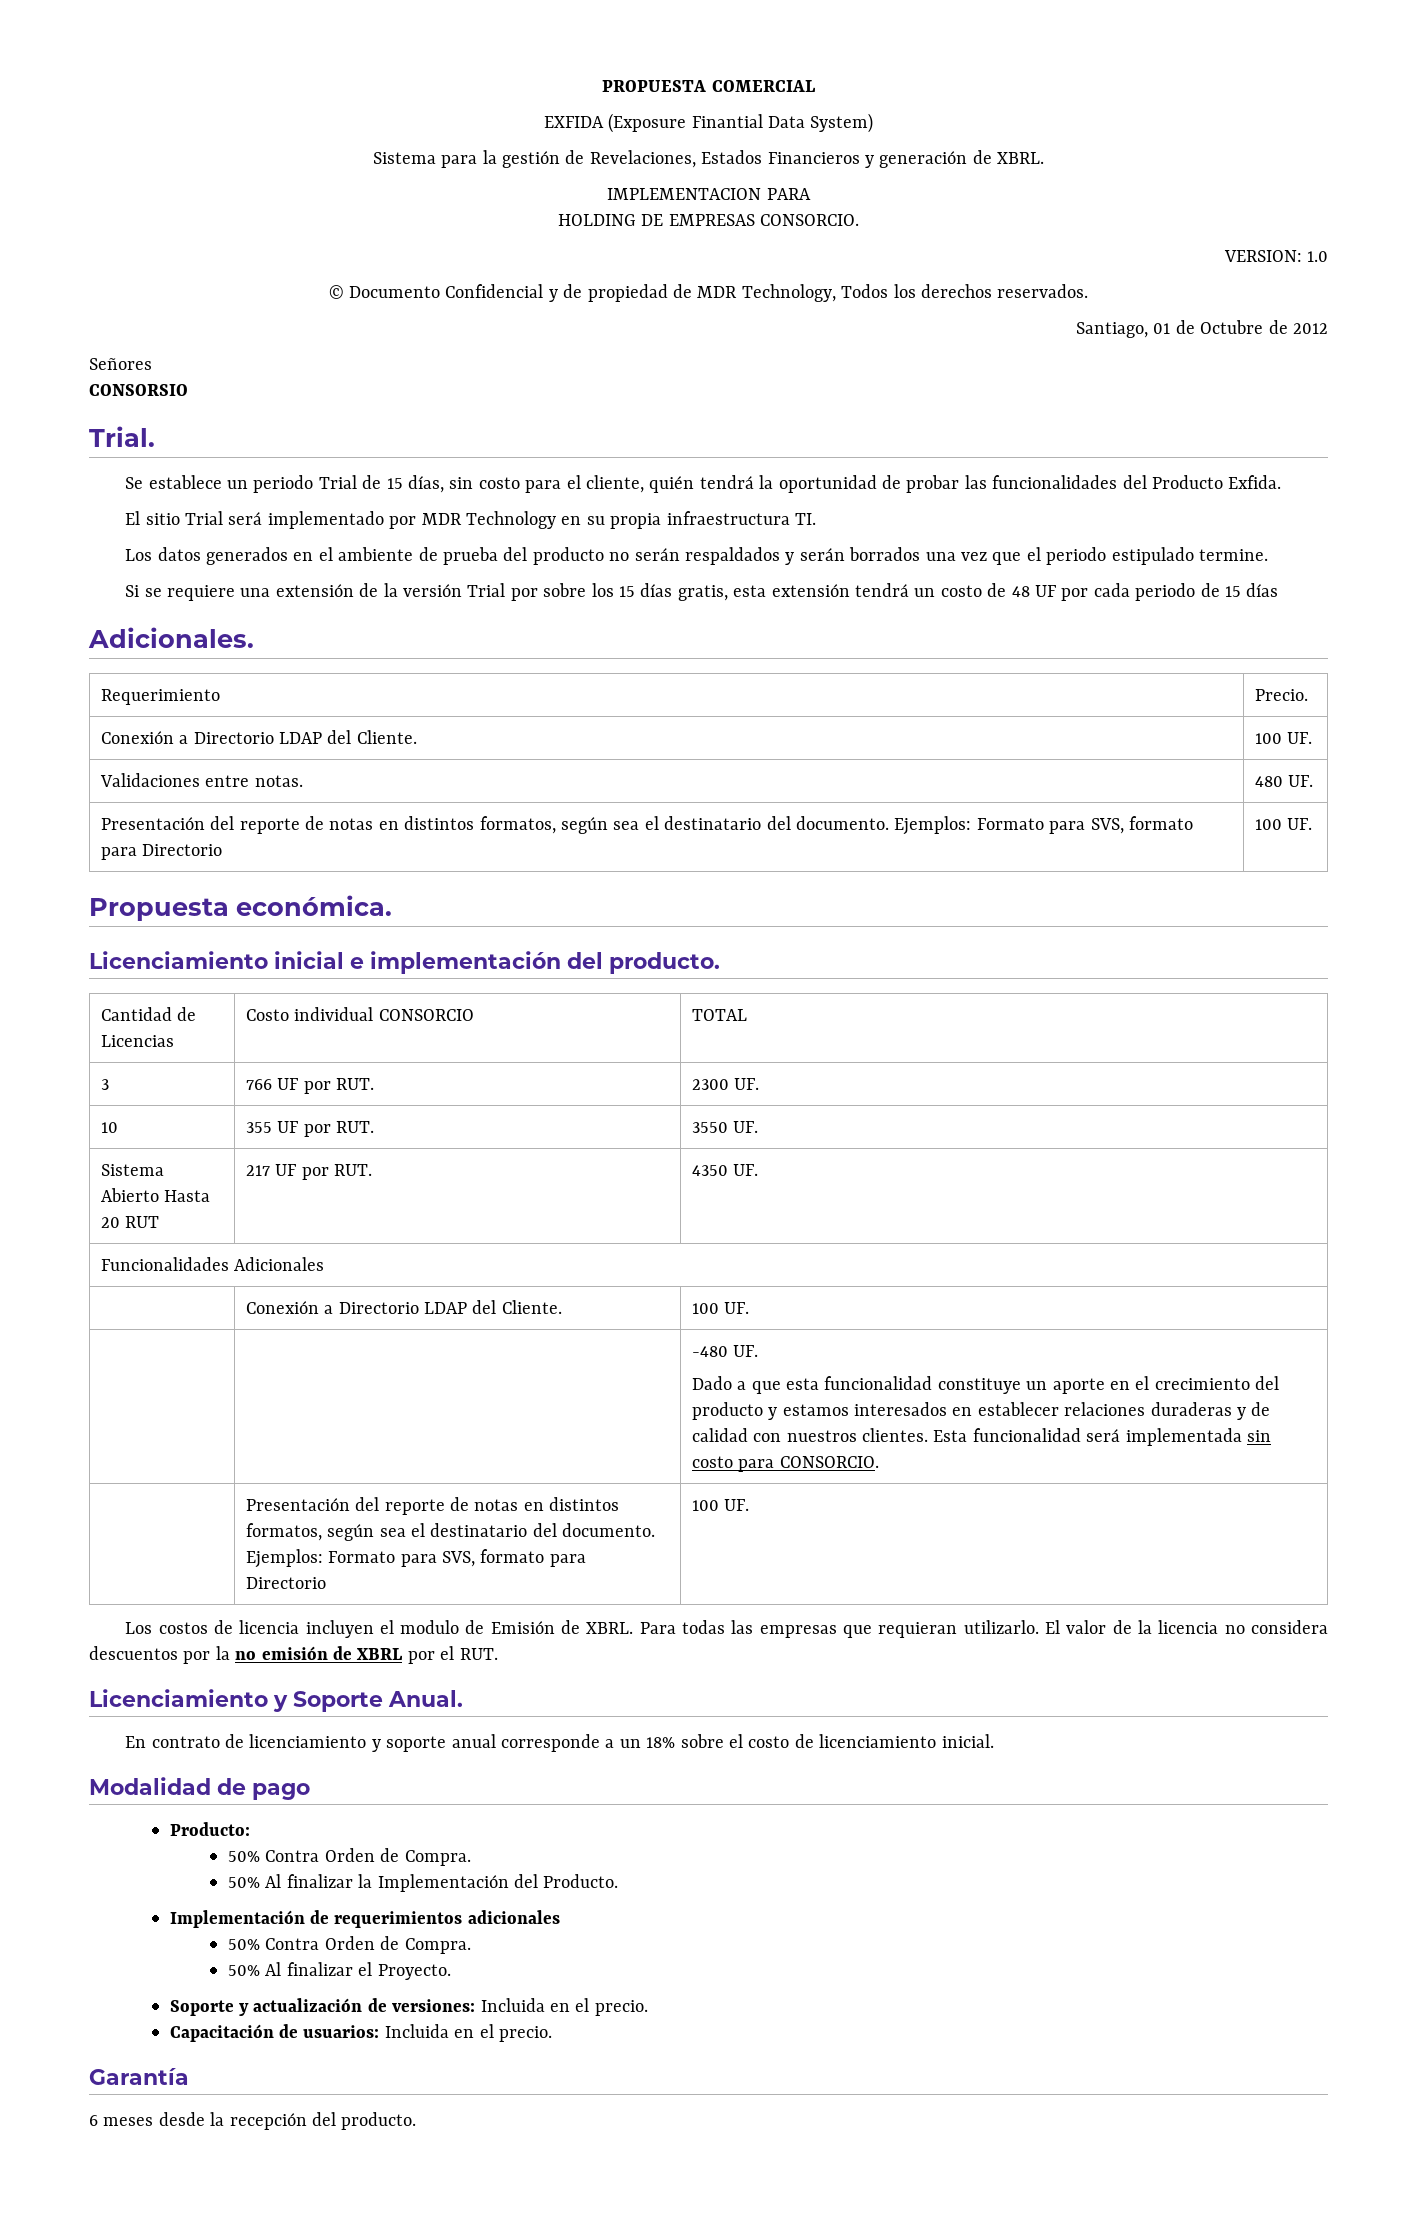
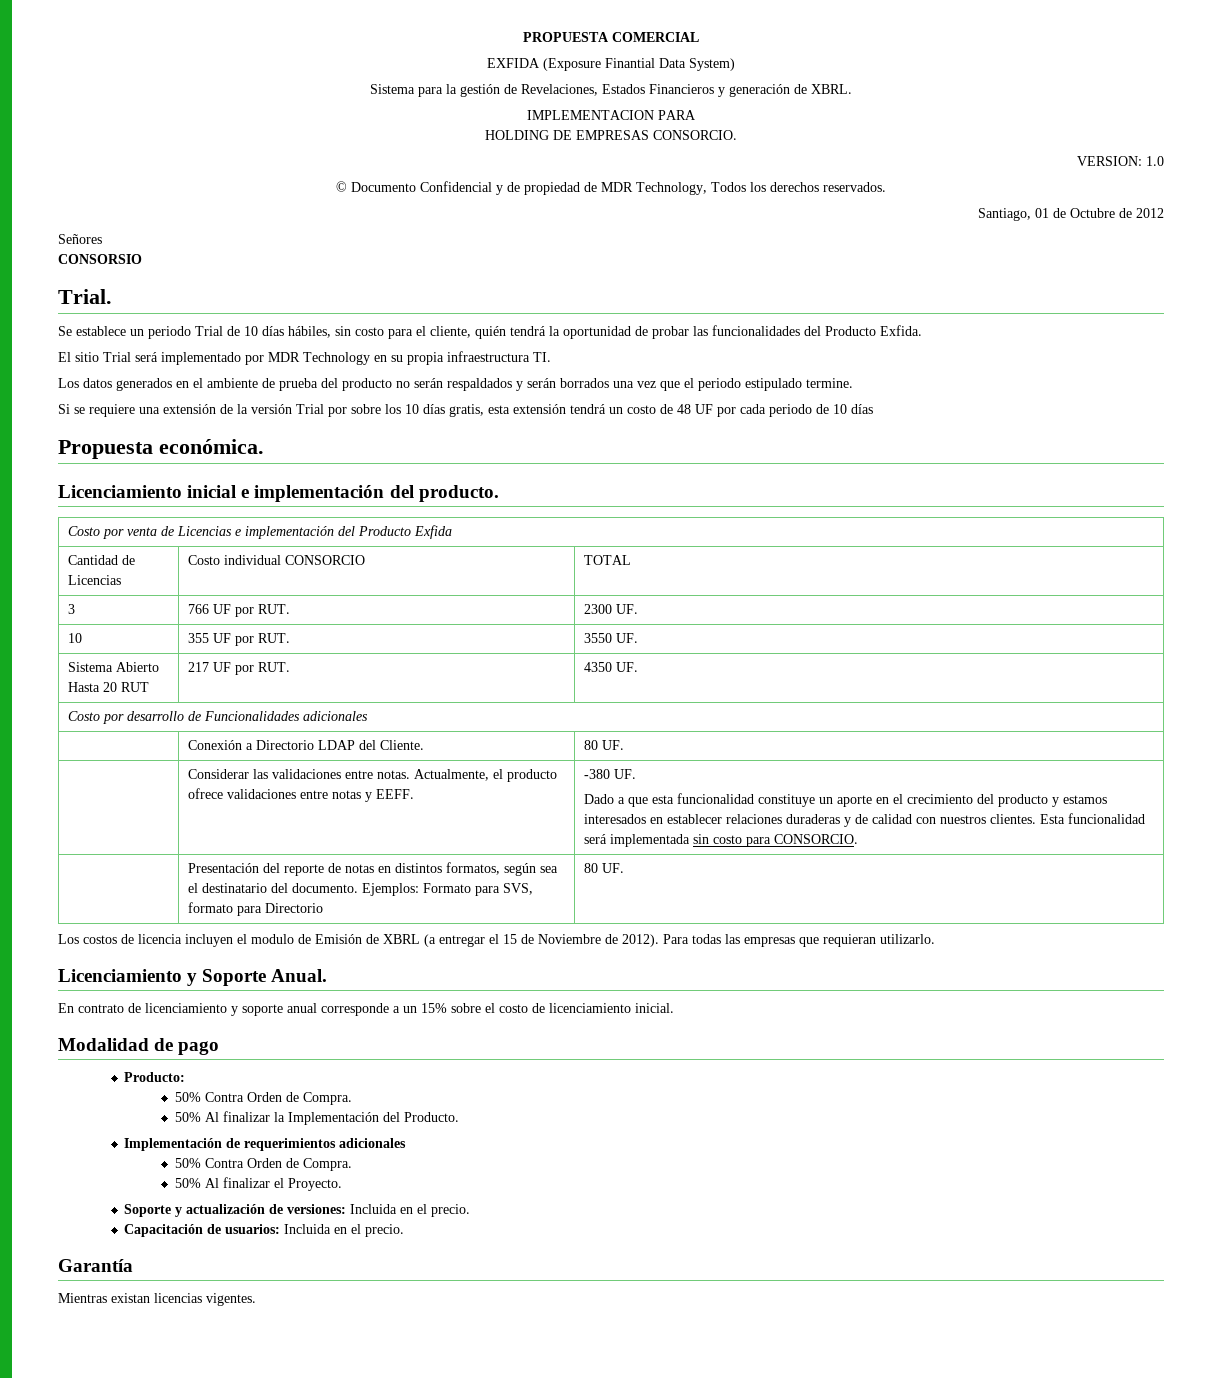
[386,475,444,493] 15 días, -> [244,326,331,338] 10 días hábiles,
[618,586,635,597] 15 -> [405,404,419,414] 10
[1224,583,1279,597] [88,627,254,648] [100,689,220,705] [1254,689,1308,701] [100,730,417,744] [1254,732,1313,744] [99,773,303,787] [1254,775,1314,787] [100,816,1194,835] [100,844,223,860] [1254,818,1313,830] 15 días // Adicionales. // Requerimiento | Precio. // Conexión a Directorio LDAP del Cliente. | 100 UF. // Validaciones entre notas. | 480 UF. // Presentación del reporte de notas en distintos formatos, según sea el destinatario del documento. Ejemplos: Formato para SVS, formato para Directorio | 100 UF. -> [833,404,873,414] 10 días
(720, 963) none -> [68,525,453,539] // Costo por venta de Licencias e implementación del Producto Exfida
[100,1257,325,1271] [245,1300,562,1314] [691,1303,719,1314] Funcionalidades Adicionales // | Conexión a Directorio LDAP del Cliente. | 100 -> [68,711,369,724] [188,740,425,750] [584,740,599,750] Costo por desarrollo de Funcionalidades adicionales // | Conexión a Directorio LDAP del Cliente. | 80
[691,1346,728,1357] | -480 -> [188,769,558,782] [188,788,415,802] [584,769,611,779] Considerar las validaciones entre notas. Actualmente, el producto ofrece validaciones entre notas y EEFF. | -380
[691,1500,719,1511] 100 -> [584,863,599,873] 80
[586,1622,634,1634] XBRL. -> [383,934,659,947] XBRL (a entregar el 15 de Noviembre de 2012).
[1045,1620,1328,1634] [89,1646,498,1664] El valor de la licencia no considera descuentos por la no emisión de XBRL por el RUT. -> (935, 939) none
[646,1737,676,1748] 18% -> [421,1003,447,1013] 15%
[89,2112,417,2130] 6 meses desde la recepción del producto. -> [58,1293,256,1306] Mientras existan licencias vigentes.

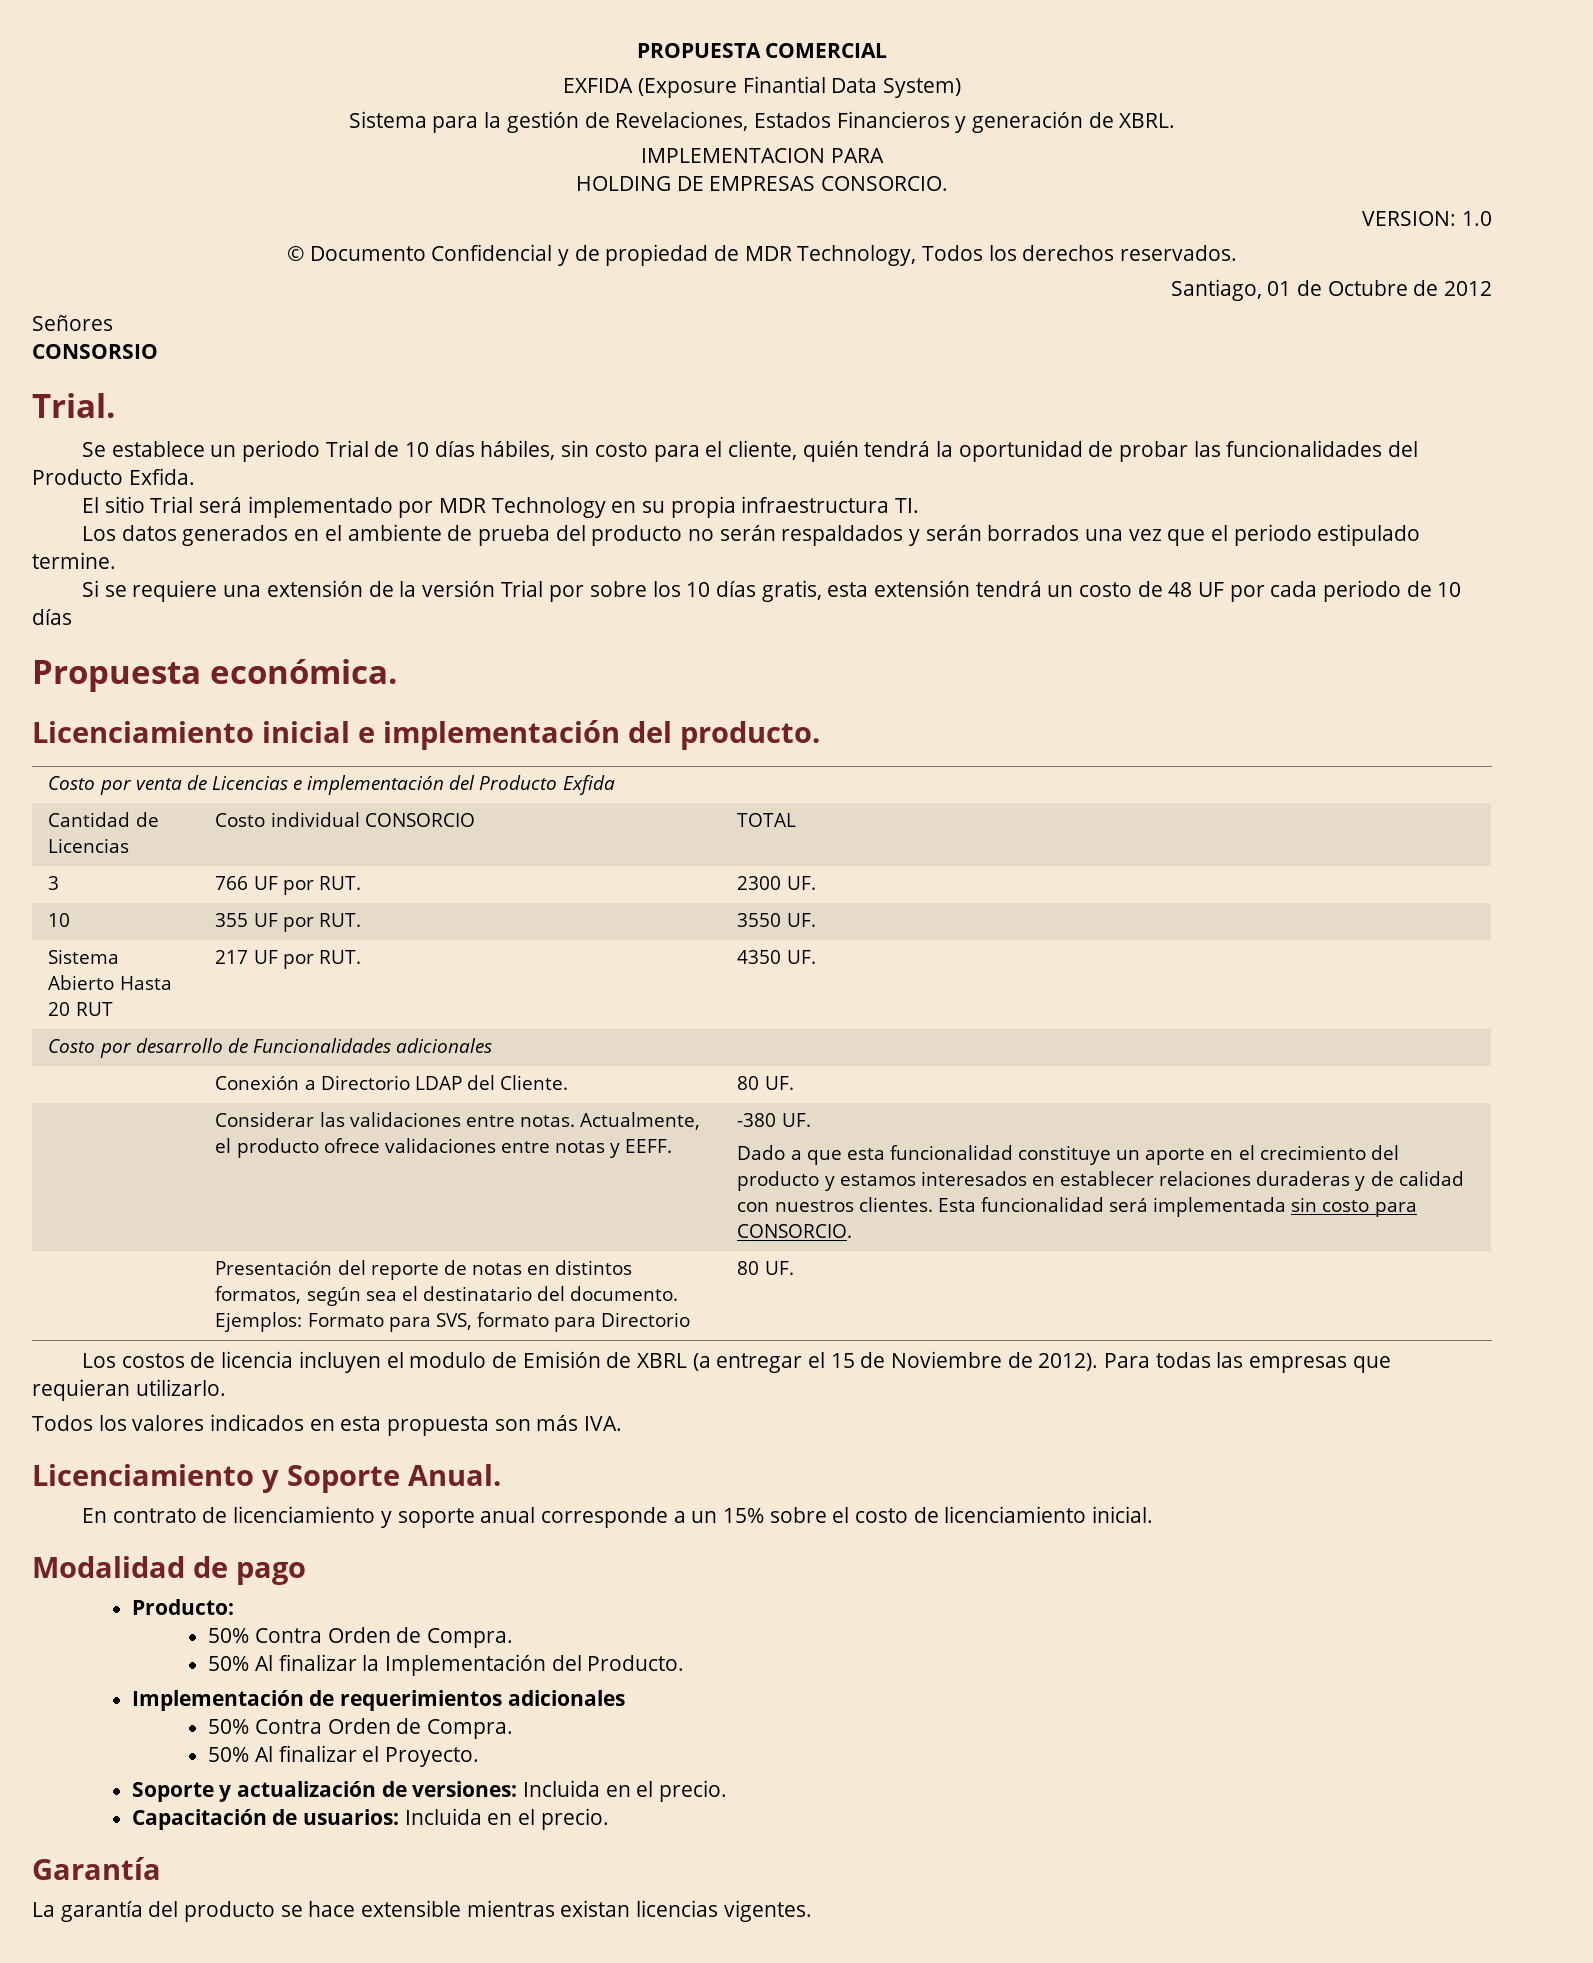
(935, 939) none -> [32,1414,623,1436] // Todos los valores indicados en esta propuesta son más IVA.
[58,1293,107,1303] Mientras -> [32,1900,555,1922] La garantía del producto se hace extensible mientras

